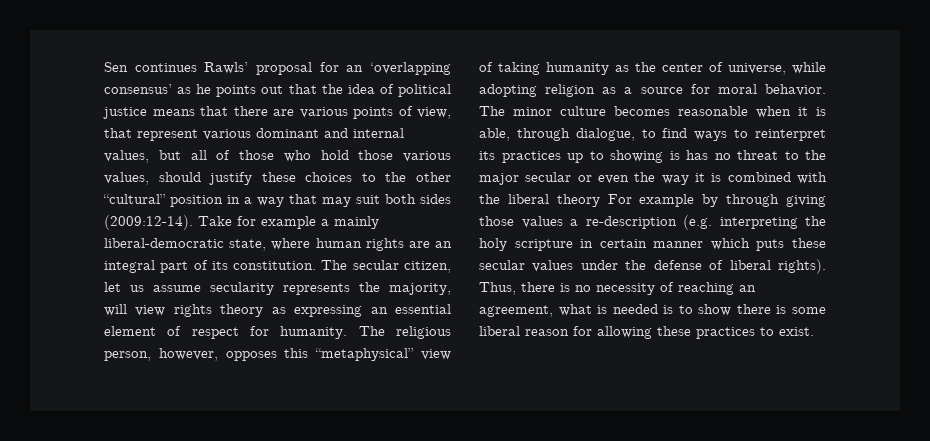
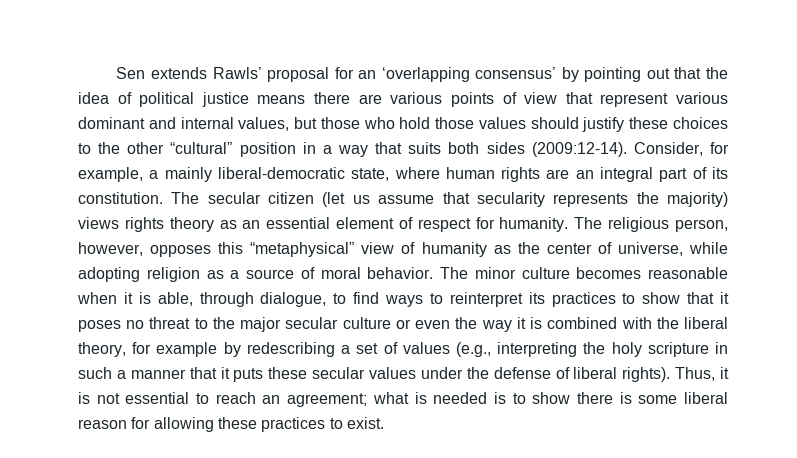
[134,63,197,72] continues -> [150,67,207,79] extends
[177,84,257,97] as he points -> [561,67,642,82] by pointing
[200,106,228,116] that -> (306, 99) none
[417,107,451,119] view, -> [524,92,558,104] view
[190,150,231,160] all of -> (318, 123) none
[403,151,451,162] [104,172,149,185] various values, -> [478,117,526,129] values
[322,195,380,207] may suit -> [408,142,442,154] suits
[198,216,316,229] Take for example -> [633,142,729,156] [78,167,143,182] Consider, for example,
[403,261,451,273] [104,282,121,292] citizen, let -> [268,192,346,207] citizen (let
(201, 288) none -> [442,192,470,204] that
[389,283,451,295] [104,304,166,316] majority, will view -> [667,192,729,207] [78,217,119,229] majority) views
[294,305,363,317] expressing -> (237, 224) none
[498,62,540,75] taking -> (416, 248) none
[690,84,710,94] for -> [300,267,315,279] of
[567,150,708,163] up to showing is has -> [622,292,729,304] [78,320,121,332] to show that it poses
(572, 177) none -> [342,317,391,329] culture
[556,194,826,207] [479,215,712,230] theory For example by through giving those values a re-description (e.g. -> [78,342,491,357] theory, for example by redescribing a set of values (e.g.,
[599,238,750,250] certain manner which -> [78,367,230,379] such a manner that it
[521,282,756,295] [479,305,553,317] there is no necessity of reaching an agreement, -> [720,367,729,379] [78,392,368,407] it is not essential to reach an agreement;

